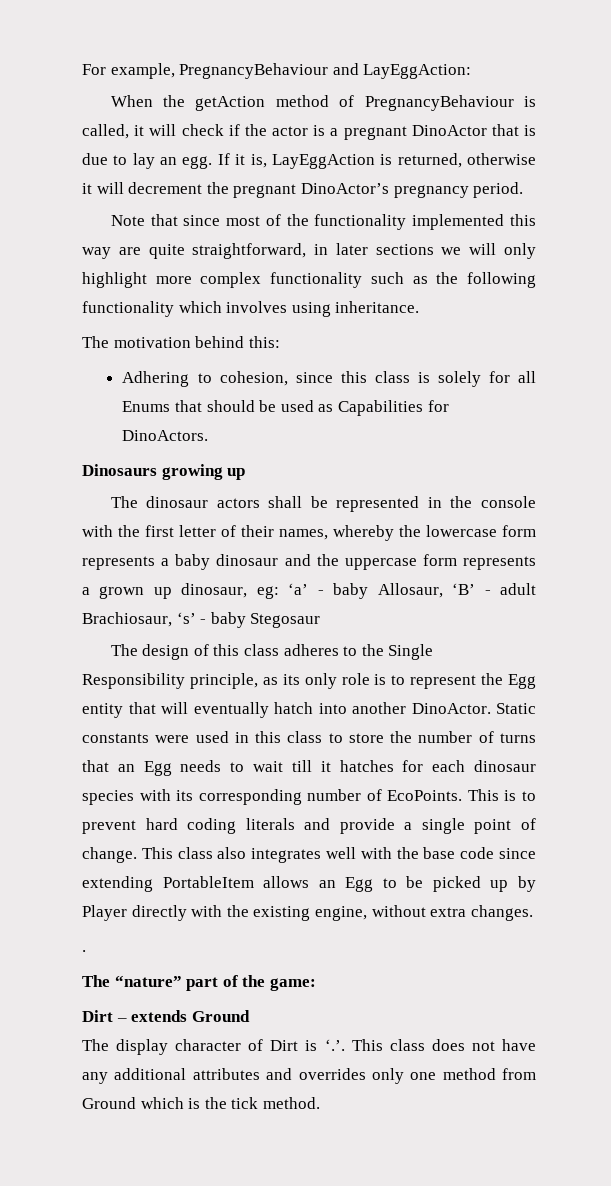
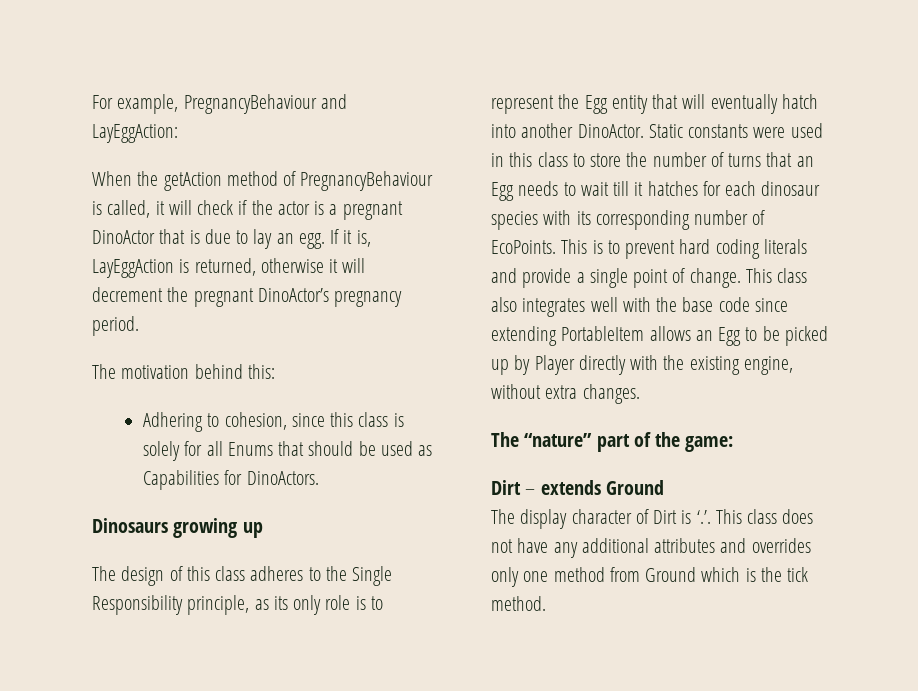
[110,214,536,230] [82,243,536,259] [82,272,536,288] [82,301,420,317] // Note that since most of the functionality implemented this way are quite straightforward, in later sections we will only highlight more complex functionality such as the following functionality which involves using inheritance. -> (139, 326) none
[110,496,536,512] [82,525,536,541] [82,554,536,570] [82,583,536,599] [82,612,321,628] // The dinosaur actors shall be represented in the console with the first letter of their names, whereby the lowercase form represents a baby dinosaur and the uppercase form represents a grown up dinosaur, eg: ‘a’ - baby Allosaur, ‘B’ - adult Brachiosaur, ‘s’ - baby Stegosaur -> (263, 530) none
[82,950,86,952] // . -> (640, 394) none

